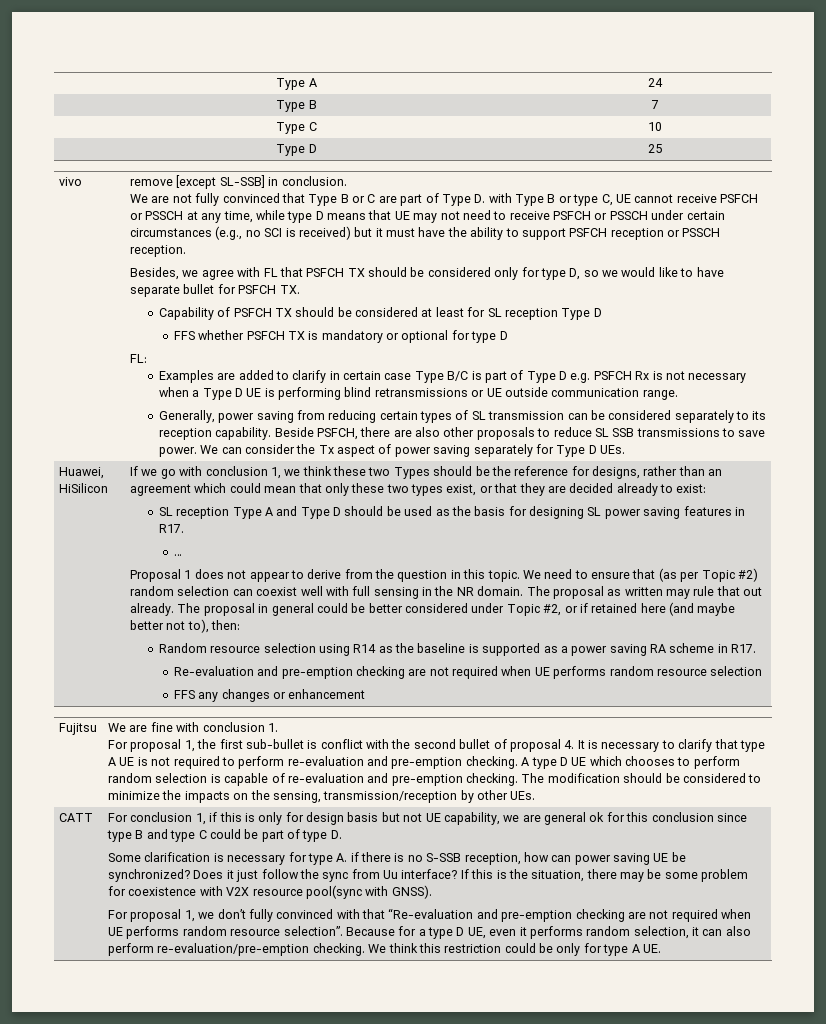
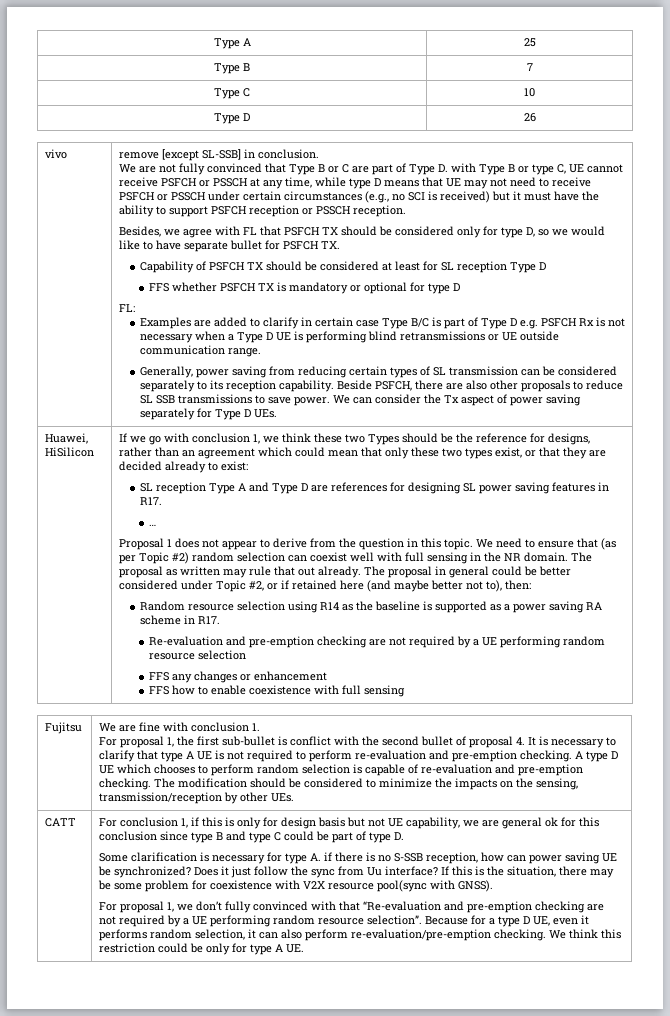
[648,78,663,87] 24 -> [523,38,536,47] 25
[648,144,662,153] 25 -> [523,113,536,122] 26
[344,506,506,516] should be used as the basis -> [310,482,387,492] are references
[501,666,607,679] when UE performs -> [456,636,561,648] by a UE performing
(366, 694) none -> [148,685,405,697] // FFS how to enable coexistence with full sensing
[721,909,752,919] [108,926,180,939] when UE performs -> [167,915,272,927] by a UE performing

